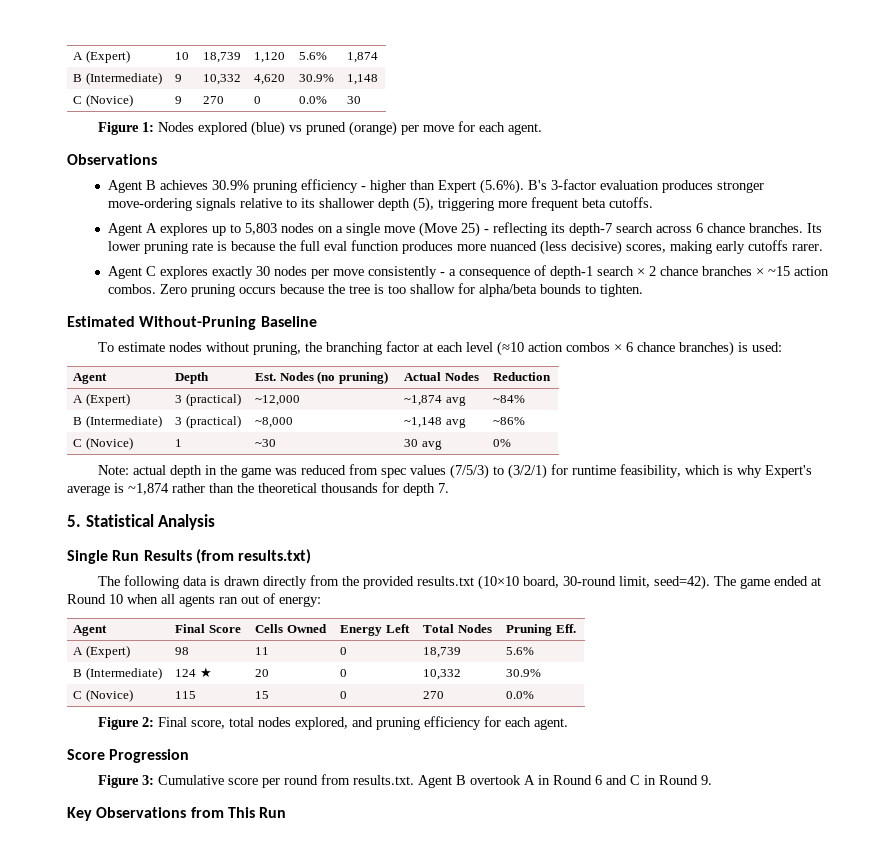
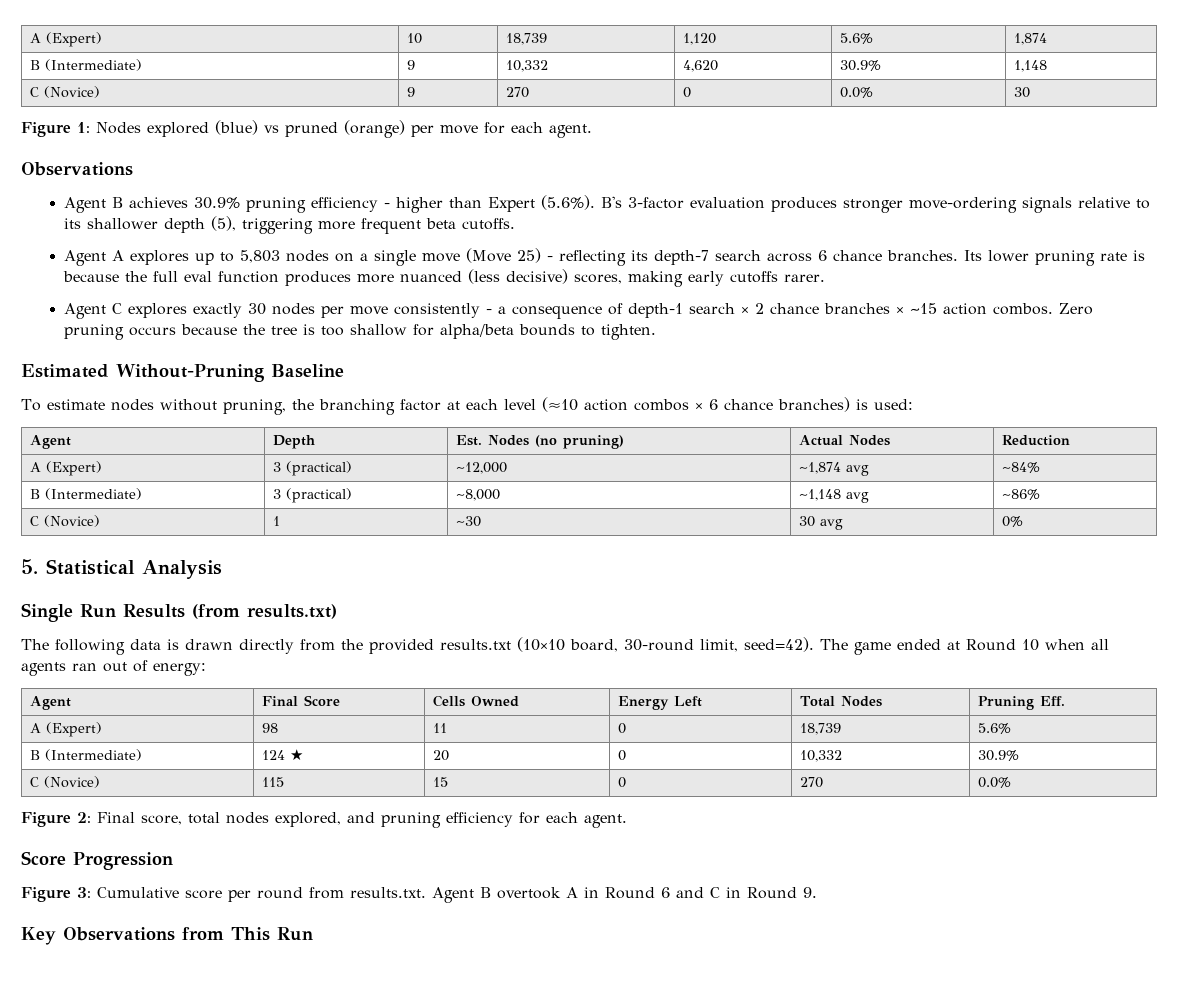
[98,464,813,479] [67,482,449,496] // Note: actual depth in the game was reduced from spec values (7/5/3) to (3/2/1) for runtime feasibility, which is why Expert's average is ~1,874 rather than the theoretical thousands for depth 7. -> (1024, 521) none

